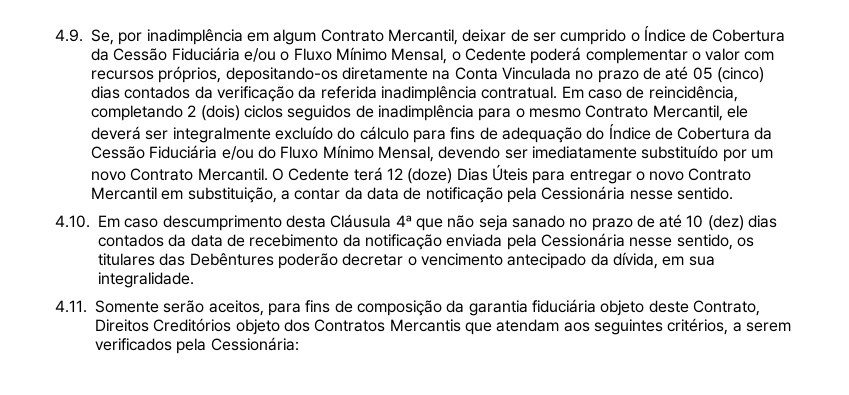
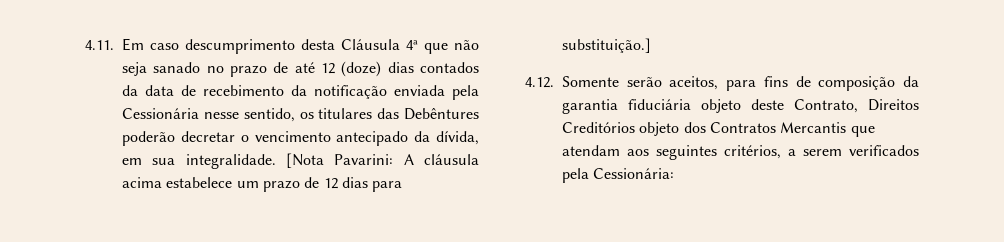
[55,25,786,45] [91,47,775,64] [91,66,764,83] [91,86,738,102] [91,105,748,121] [91,123,773,143] [91,145,773,162] [91,164,752,184] [91,186,733,203] [55,215,90,228] 4.9. Se, por inadimplência em algum Contrato Mercantil, deixar de ser cumprido o Índice de Cobertura da Cessão Fiduciária e/ou o Fluxo Mínimo Mensal, o Cedente poderá complementar o valor com recursos próprios, depositando-os diretamente na Conta Vinculada no prazo de até 05 (cinco) dias contados da verificação da referida inadimplência contratual. Em caso de reincidência, completando 2 (dois) ciclos seguidos de inadimplência para o mesmo Contrato Mercantil, ele deverá ser integralmente excluído do cálculo para fins de adequação do Índice de Cobertura da Cessão Fiduciária e/ou do Fluxo Mínimo Mensal, devendo ser imediatamente substituído por um novo Contrato Mercantil. O Cedente terá 12 (doze) Dias Úteis para entregar o novo Contrato Mercantil em substituição, a contar da data de notificação pela Cessionária nesse sentido. // 4.10. -> [85,40,114,50] 4.11.
[686,215,744,231] 10 (dez) -> [321,61,382,77] 12 (doze)
[55,300,87,313] // 4.11. -> [286,153,479,168] [122,177,403,192] [562,38,651,53] [525,77,554,88] [Nota Pavarini: A cláusula acima estabelece um prazo de 12 dias para substituição.] // 4.12.

